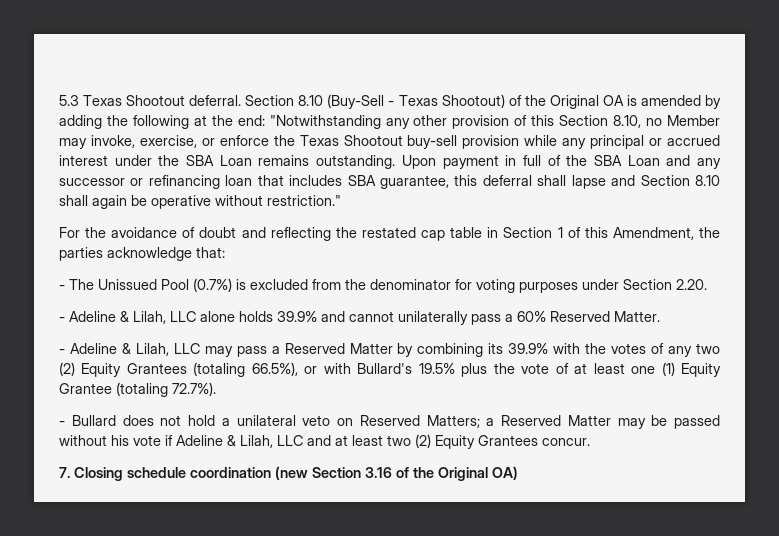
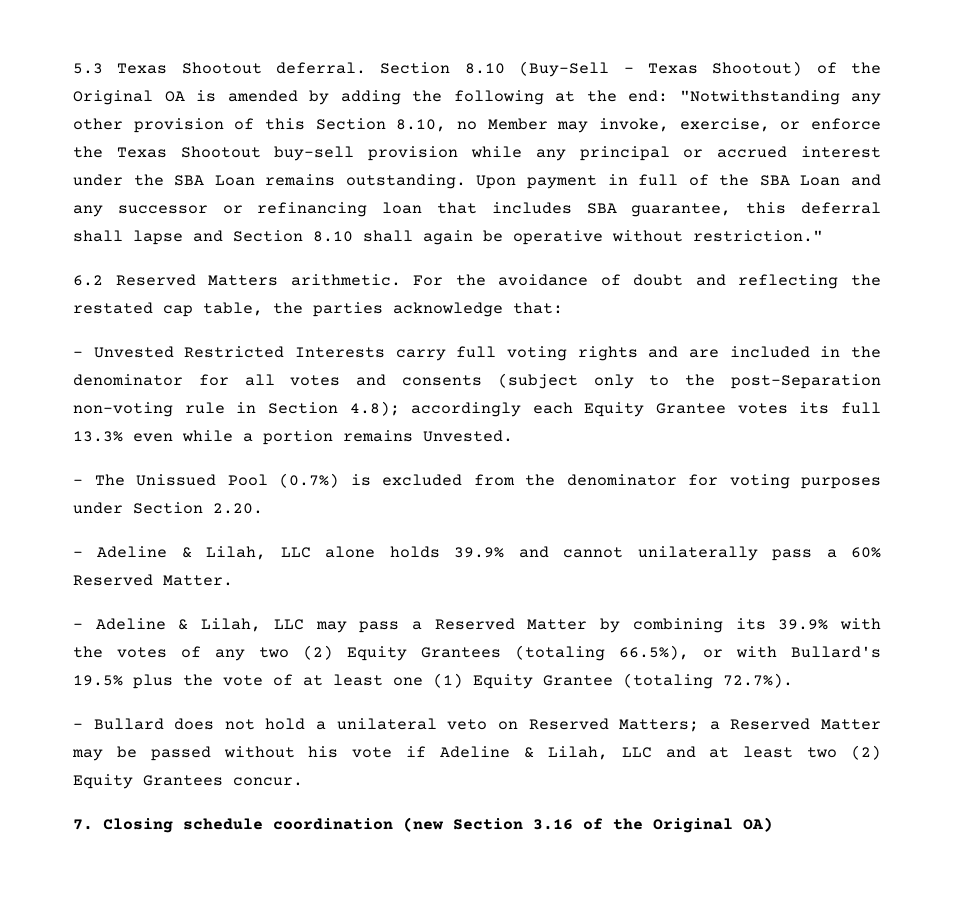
(341, 200) none -> [73,274,401,286] 6.2 Reserved Matters arithmetic.
[450,227,721,240] [59,247,225,261] table in Section 1 of this Amendment, the parties acknowledge that: -> [203,302,563,317] [73,346,881,361] [73,373,881,389] [73,401,881,417] [73,430,513,445] table, the parties acknowledge that: // - Unvested Restricted Interests carry full voting rights and are included in the denominator for all votes and consents (subject only to the post-Separation non-voting rule in Section 4.8); accordingly each Equity Grantee votes its full 13.3% even while a portion remains Unvested.

